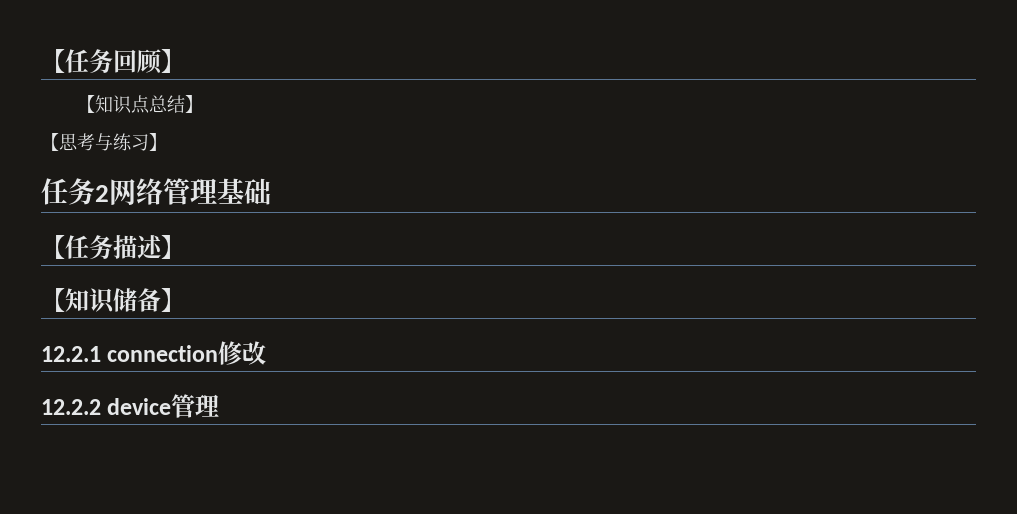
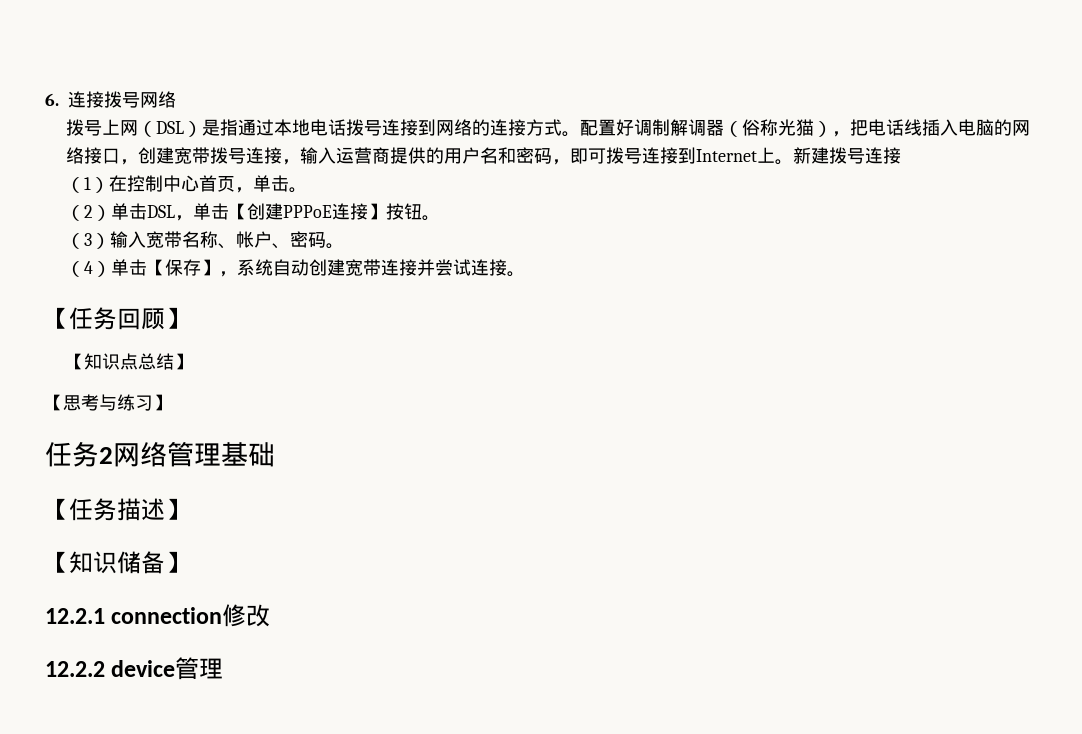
(41, 61) none -> [45,91,176,108] [65,119,1030,137] [65,147,901,165] [65,175,307,193] [65,203,440,221] [65,231,344,249] [65,259,525,277] 6.连接拨号网络 // 拨号上网（DSL）是指通过本地电话拨号连接到网络的连接方式。配置好调制解调器（俗称光猫），把电话线插入电脑的网络接口，创建宽带拨号连接，输入运营商提供的用户名和密码，即可拨号连接到Internet上。新建拨号连接 // （1）在控制中心首页，单击。 // （2）单击DSL，单击【创建PPPoE连接】按钮。 // （3）输入宽带名称、帐户、密码。 // （4）单击【保存】，系统自动创建宽带连接并尝试连接。 //

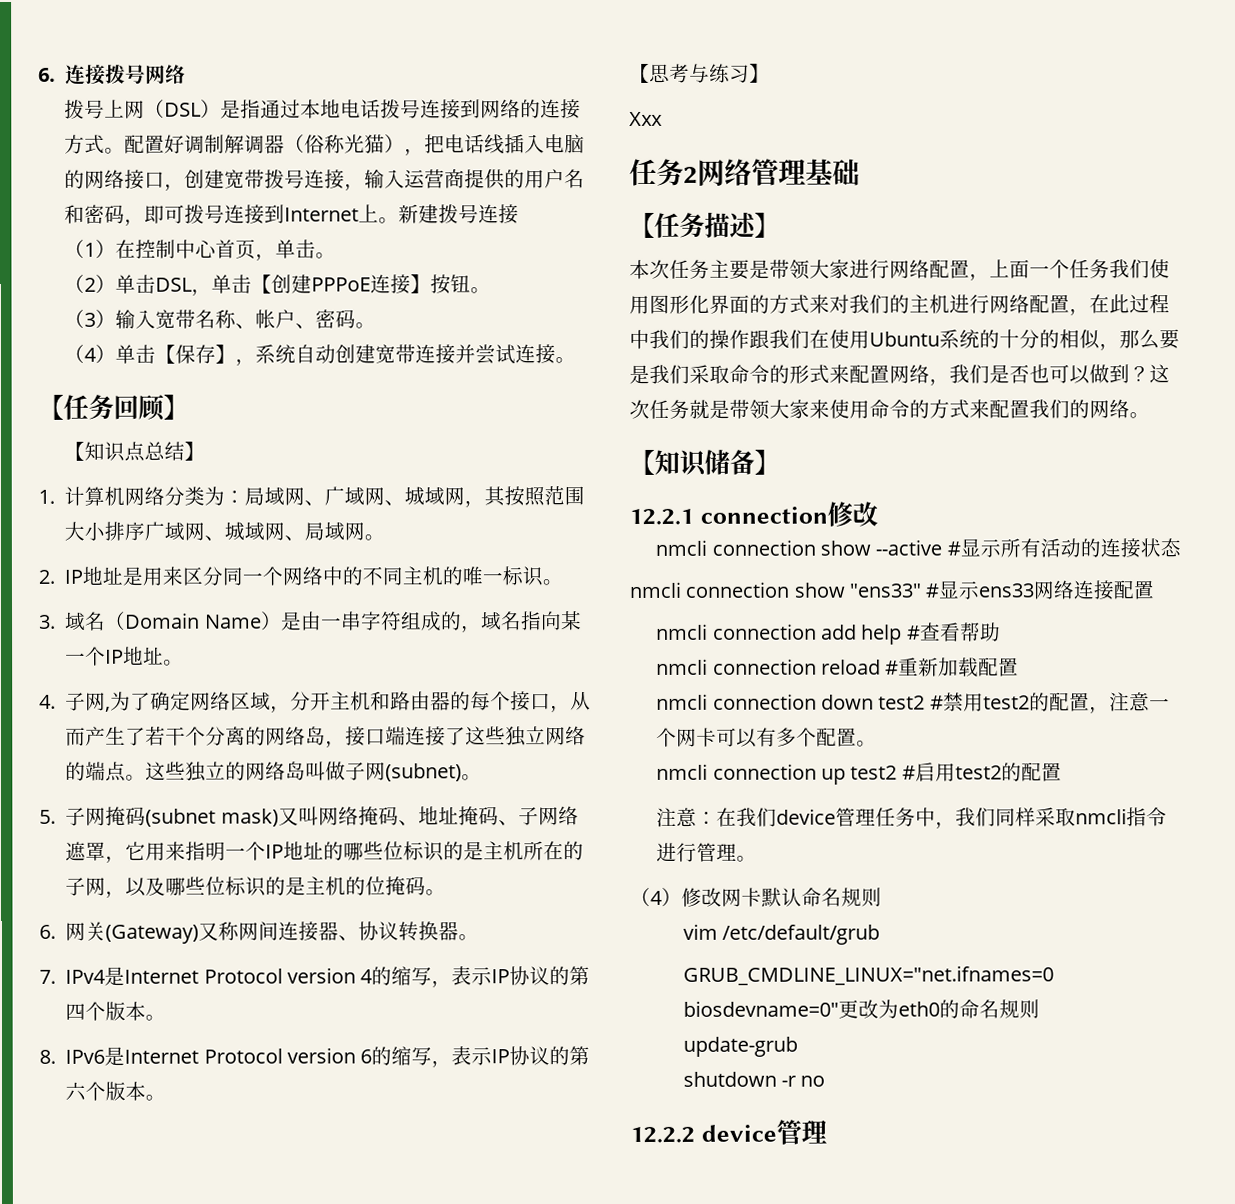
(192, 361) none -> [38,486,586,508] [64,521,386,541] [38,566,564,587] [39,611,582,633] [65,646,185,666] [39,691,592,713] [65,726,587,748] [65,761,483,782] [39,806,579,827] [65,841,585,863] [65,876,447,898] [39,921,480,944] [39,966,591,988] [65,1001,167,1021] [39,1046,591,1068] [65,1081,167,1101] // 1.计算机网络分类为：局域网、广域网、城域网，其按照范围大小排序广域网、城域网、局域网。 // 2. IP地址是用来区分同一个网络中的不同主机的唯一标识。 // 3.域名（Domain Name）是由一串字符组成的，域名指向某一个IP地址。 // 4.子网,为了确定网络区域，分开主机和路由器的每个接口，从而产生了若干个分离的网络岛，接口端连接了这些独立网络的端点。这些独立的网络岛叫做子网(subnet)。 // 5.子网掩码(subnet mask)又叫网络掩码、地址掩码、子网络遮罩，它用来指明一个IP地址的哪些位标识的是主机所在的子网，以及哪些位标识的是主机的位掩码。 // 6.网关(Gateway)又称网间连接器、协议转换器。 // 7. IPv4是Internet Protocol version 4的缩写，表示IP协议的第四个版本。 // 8. IPv6是Internet Protocol version 6的缩写，表示IP协议的第六个版本。
(171, 402) none -> [629,111,663,126] // Xxx
(189, 509) none -> [629,259,1170,281] [629,294,1170,316] [629,329,1180,351] [629,364,1170,386] [629,399,1150,420] // 本次任务主要是带领大家进行网络配置，上面一个任务我们使用图形化界面的方式来对我们的主机进行网络配置，在此过程中我们的操作跟我们在使用Ubuntu系统的十分的相似，那么要是我们采取命令的形式来配置网络，我们是否也可以做到？这次任务就是带领大家来使用命令的方式来配置我们的网络。
(271, 615) none -> [655,538,1181,559] [629,580,1155,601] [656,622,1001,645] [656,657,1020,678] [656,692,1170,714] [656,727,878,748] [656,762,1062,785] [656,807,1168,829] [656,842,758,862] [630,887,882,907] [682,923,881,945] [682,965,1054,986] [682,999,1040,1019] [682,1036,798,1057] [682,1071,826,1087] // nmcli connection show --active #显示所有活动的连接状态 // nmcli connection show "ens33" #显示ens33网络连接配置 // nmcli connection add help #查看帮助 // nmcli connection reload #重新加载配置 // nmcli connection down test2 #禁用test2的配置，注意一个网卡可以有多个配置。 // nmcli connection up test2 #启用test2的配置 // 注意：在我们device管理任务中，我们同样采取nmcli指令进行管理。 // （4）修改网卡默认命名规则 // vim /etc/default/grub // GRUB_CMDLINE_LINUX="net.ifnames=0 biosdevname=0"更改为eth0的命名规则 // update-grub // shutdown -r no

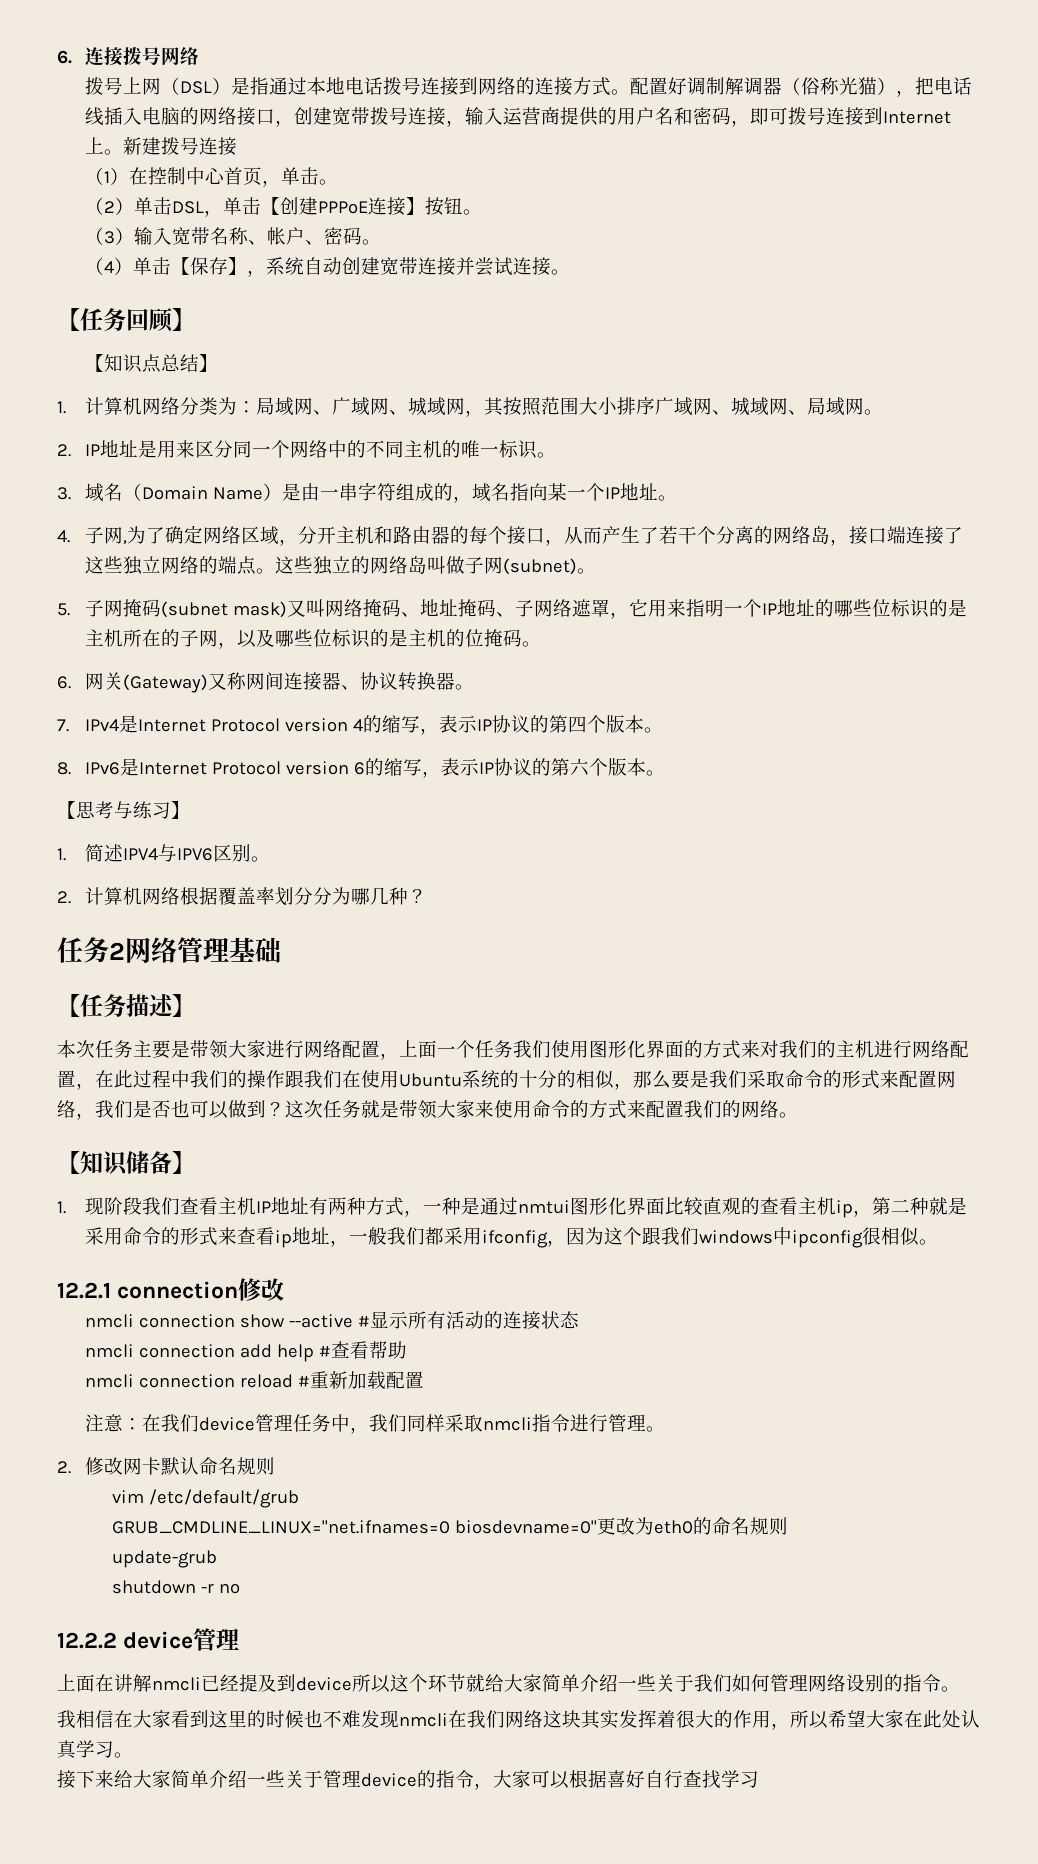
[629,111,663,126] Xxx -> [57,844,270,862] [57,887,427,906] 1.简述IPV4与IPV6区别。 // 2.计算机网络根据覆盖率划分分为哪几种？
(780, 462) none -> [57,1197,967,1218] [84,1227,938,1248] // 1.现阶段我们查看主机IP地址有两种方式，一种是通过nmtui图形化界面比较直观的查看主机ip，第二种就是采用命令的形式来查看ip地址，一般我们都采用ifconfig，因为这个跟我们windows中ipconfig很相似。
[629,580,1155,601] // nmcli connection show "ens33" #显示ens33网络连接配置 -> (579, 1320) none
[656,692,1170,714] [656,727,878,748] [656,762,1062,785] // nmcli connection down test2 #禁用test2的配置，注意一个网卡可以有多个配置。 // nmcli connection up test2 #启用test2的配置 -> (424, 1380) none
[630,887,682,907] （4） -> [57,1461,71,1474] 2.
(827, 1131) none -> [57,1673,960,1693] [57,1709,980,1730] [57,1740,133,1759] [57,1770,759,1790] // 上面在讲解nmcli已经提及到device所以这个环节就给大家简单介绍一些关于我们如何管理网络设别的指令。 // 我相信在大家看到这里的时候也不难发现nmcli在我们网络这块其实发挥着很大的作用，所以希望大家在此处认真学习。 // 接下来给大家简单介绍一些关于管理device的指令，大家可以根据喜好自行查找学习

